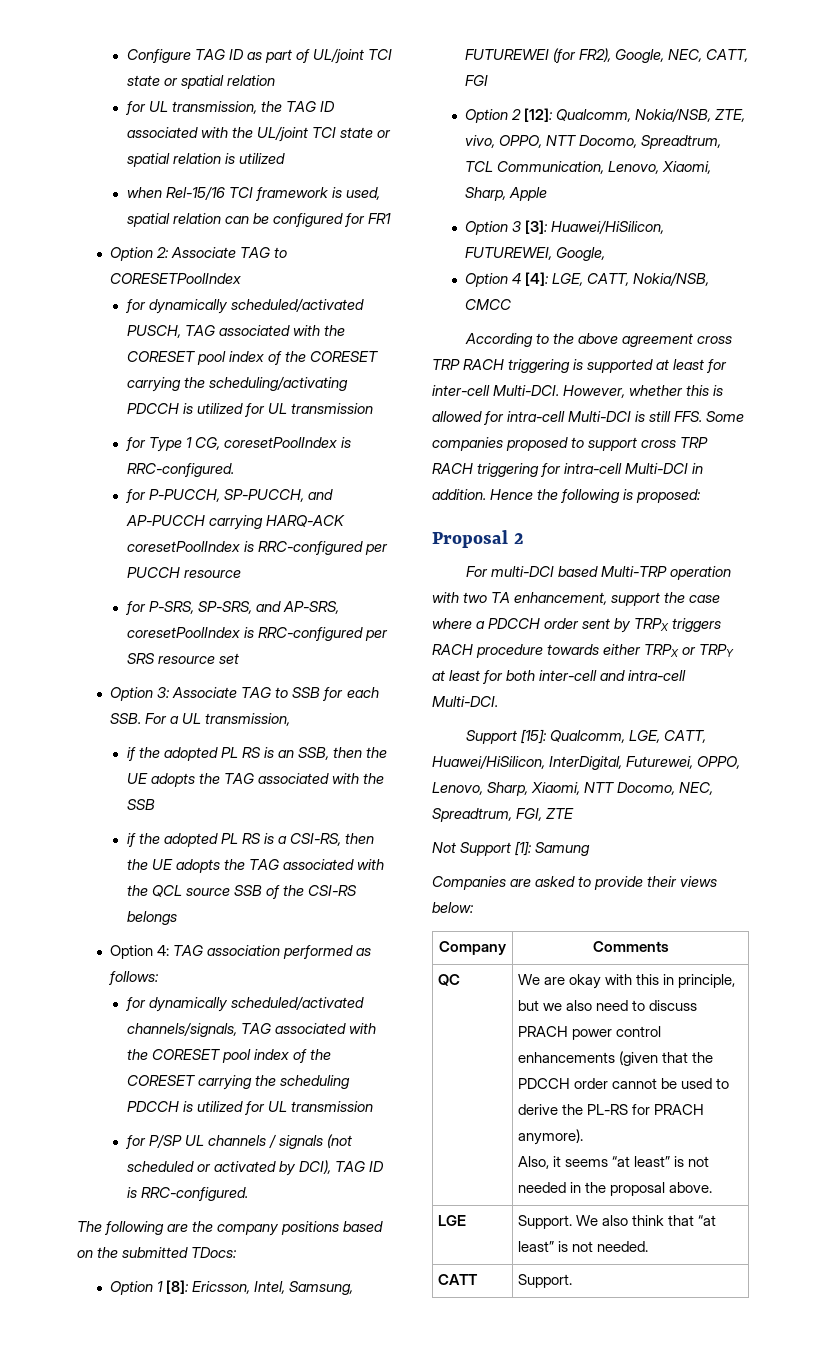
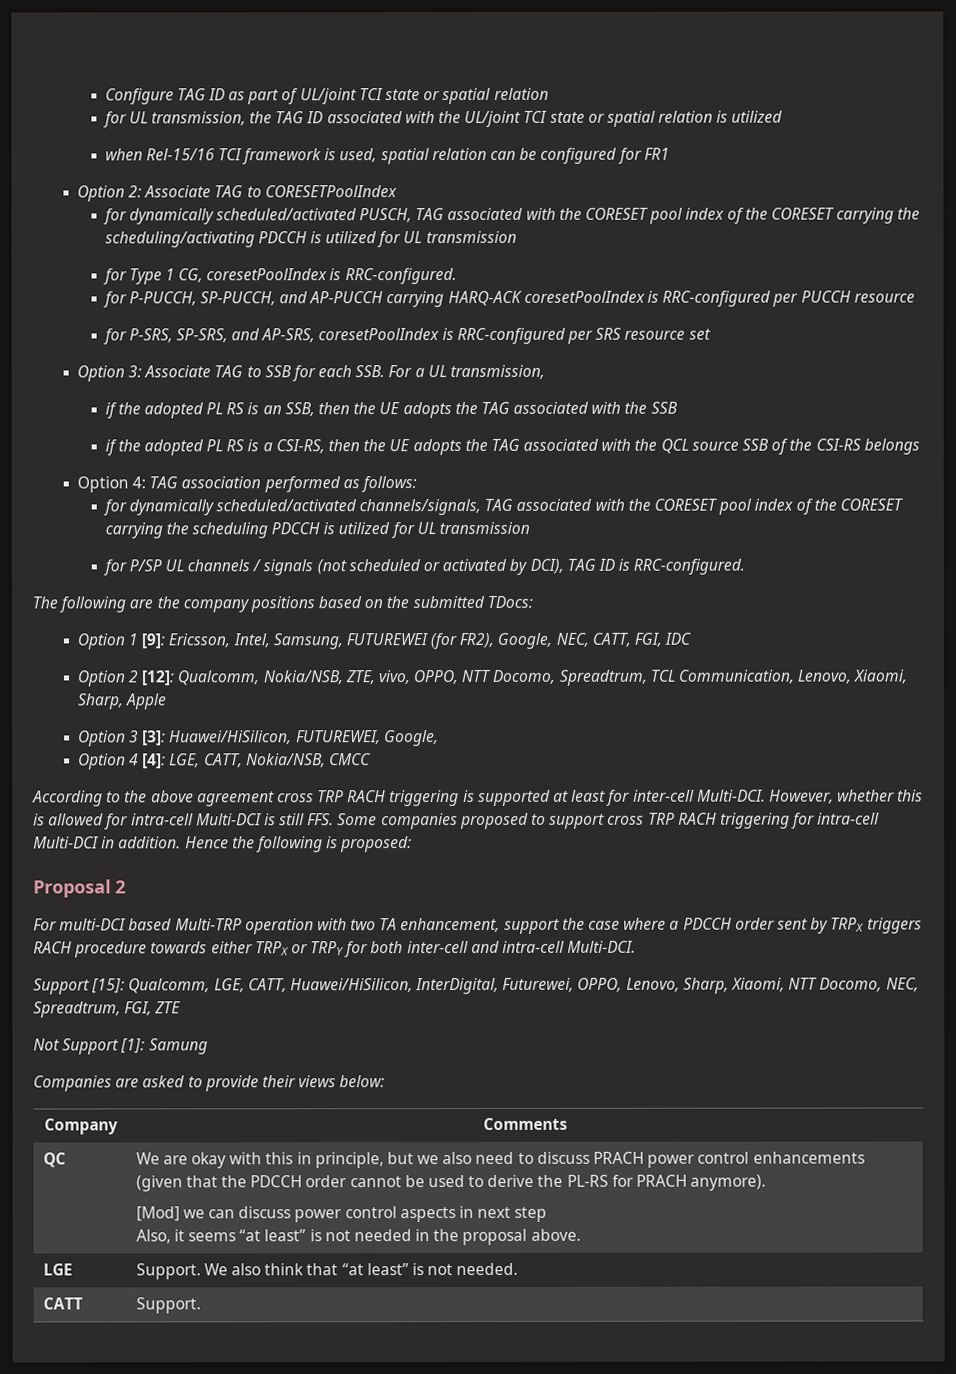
[166,1280,190,1294] [8]: -> [141,633,166,649] [9]:
[465,75,489,86] FGI -> [634,632,692,647] FGI, IDC
[432,670,481,681] at least -> (345, 948) none
(584, 1137) none -> [135,1206,548,1223] // [Mod] we can discuss power control aspects in next step

